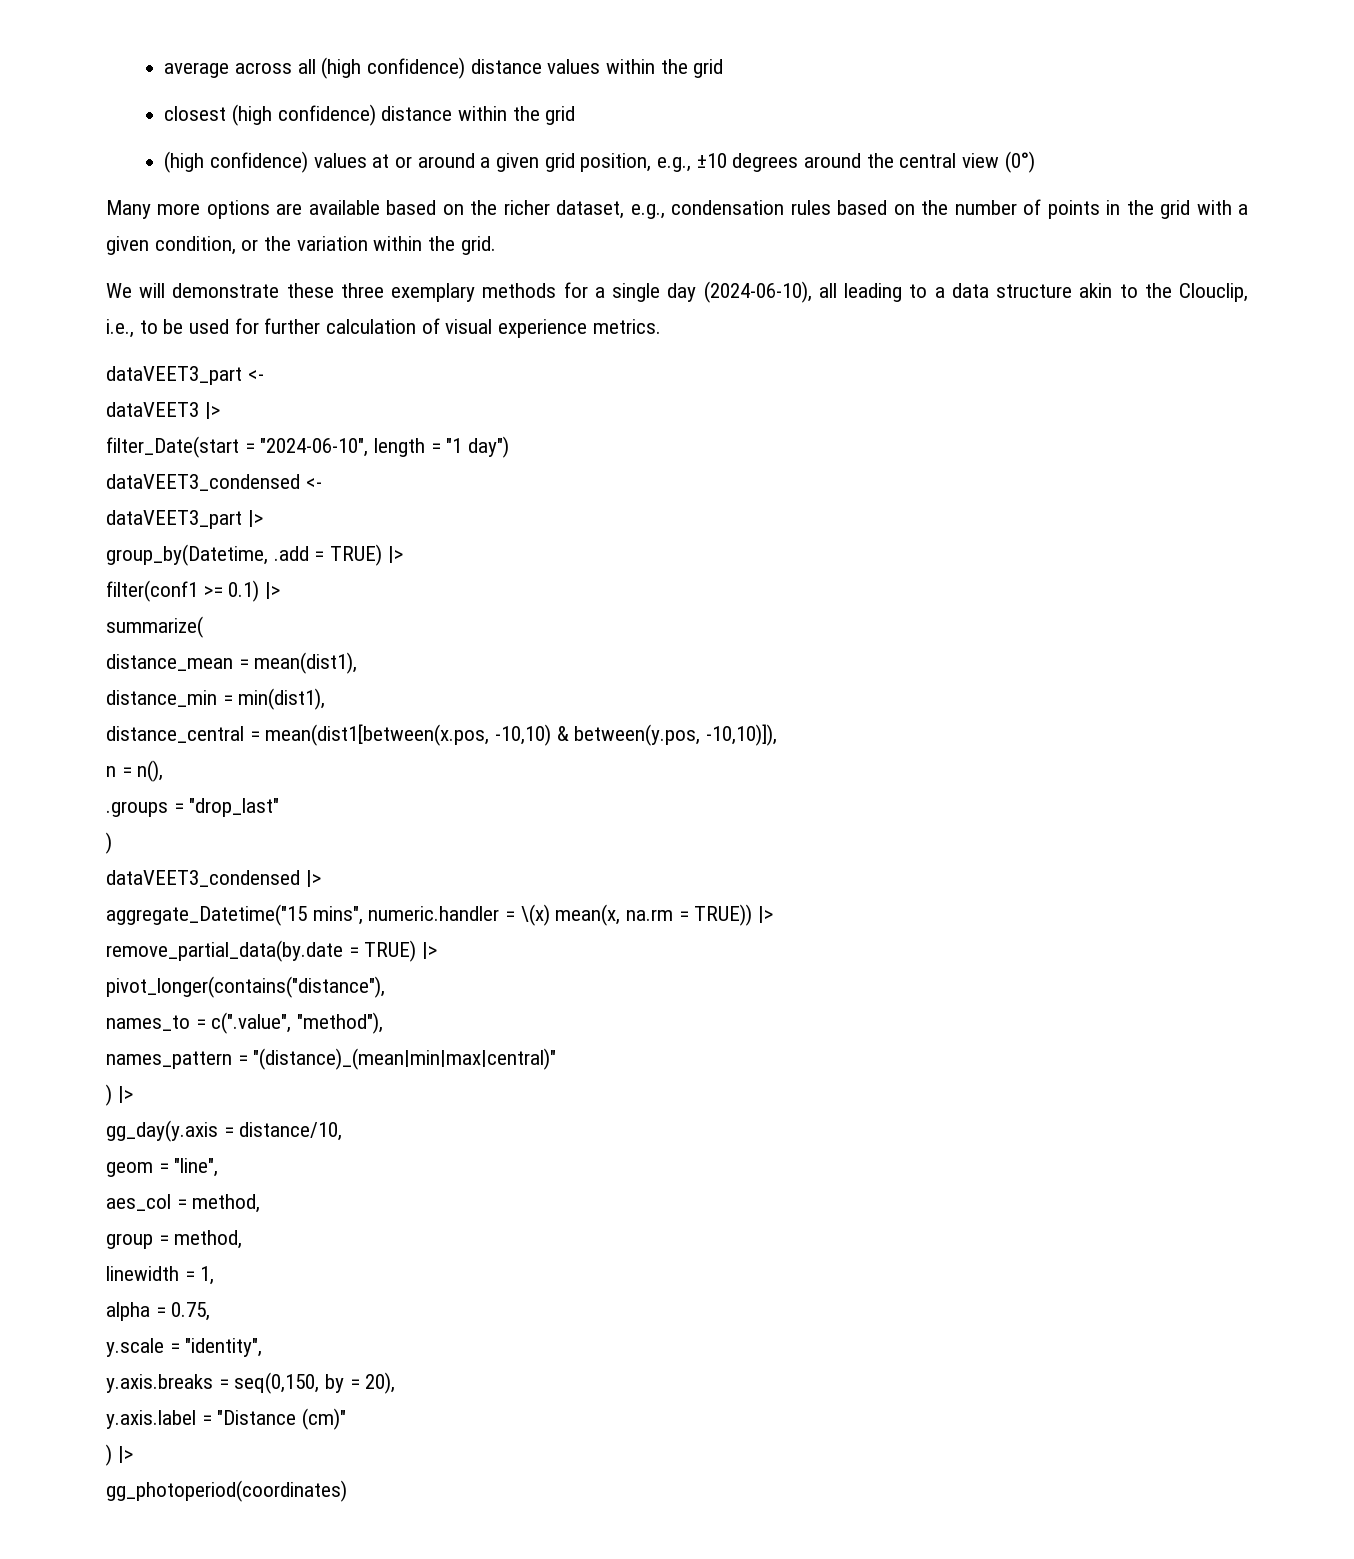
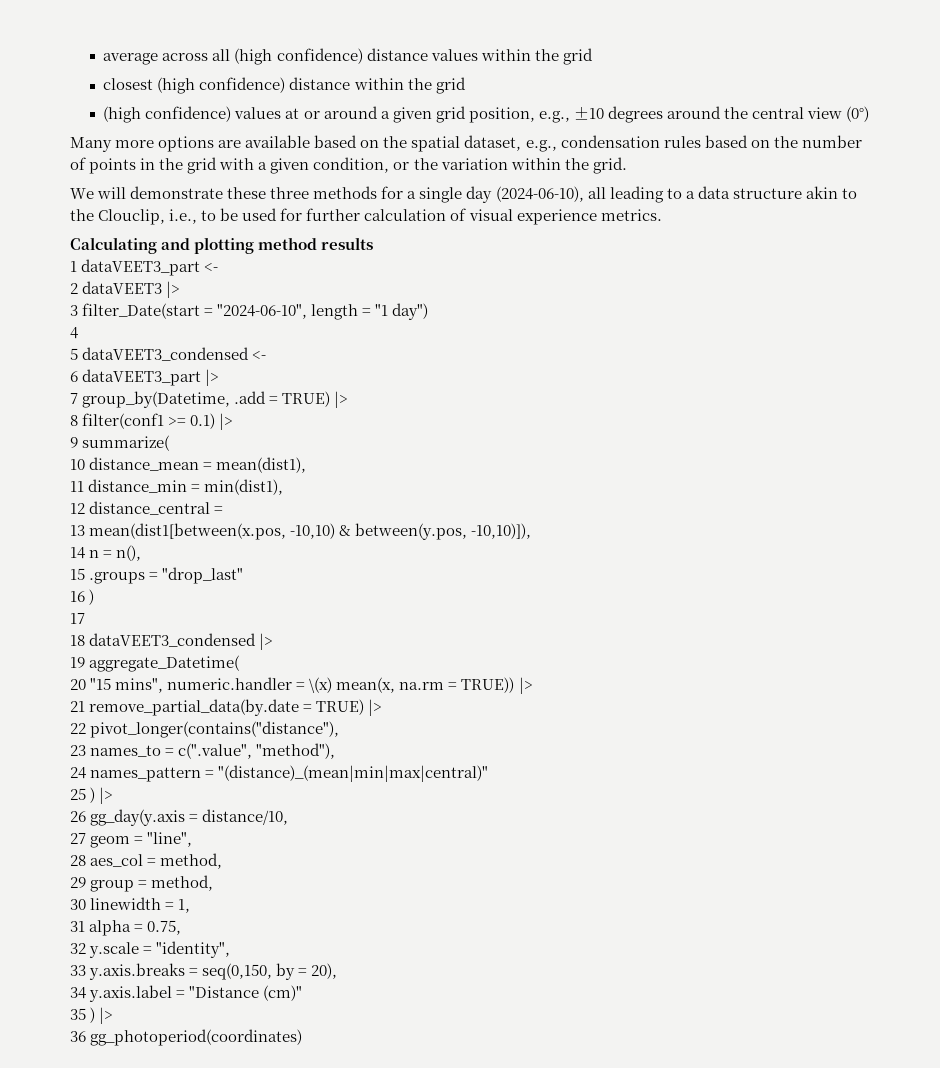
[503,200,550,215] richer -> [411,136,461,152] spatial
[391,283,476,302] exemplary -> (310, 193) none
(661, 326) none -> [70,237,374,254] [70,261,77,272] Calculating and plotting method results // 1
(264, 375) none -> [70,283,78,294] 2
(220, 410) none -> [70,305,78,316] 3
(510, 447) none -> [70,327,78,339] [70,348,78,360] 4 // 5
(322, 483) none -> [70,371,78,382] 6
(263, 518) none -> [70,393,78,404] 7
(403, 554) none -> [70,415,78,426] 8
(281, 590) none -> [70,437,78,448] 9
(203, 627) none -> [70,459,85,470] 10
(358, 663) none -> [70,481,84,492] 11
(326, 699) none -> [70,503,85,514] 12
(260, 736) none -> [70,525,85,536] // 13
(778, 735) none -> [70,547,85,559] 14
(164, 771) none -> [70,568,85,580] 15
(280, 807) none -> [70,591,85,602] 16
(112, 843) none -> [70,613,85,624] [70,635,85,646] 17 // 18
[106,904,307,926] aggregate_Datetime("15 -> [70,655,241,672] [70,678,112,690] 19 aggregate_Datetime( // 20 "15
(774, 914) none -> [70,701,85,712] 21
(438, 950) none -> [70,723,86,734] 22
(385, 987) none -> [70,745,86,756] 23
(384, 1023) none -> [70,767,86,779] 24
[106,1084,133,1106] ) |> // -> [70,787,114,804] [70,811,86,822] 25 ) |> // 26
(343, 1131) none -> [70,833,86,844] 27
(219, 1167) none -> [70,855,86,866] 28
(261, 1203) none -> [70,877,86,888] 29
(243, 1239) none -> [70,899,86,910] 30
(215, 1275) none -> [70,921,85,932] 31
(211, 1311) none -> [70,943,86,954] 32
(263, 1347) none -> [70,965,86,976] 33
(396, 1383) none -> [70,987,86,999] 34
[106,1444,133,1466] ) |> // -> [70,1007,114,1024] [70,1031,86,1042] 35 ) |> // 36

